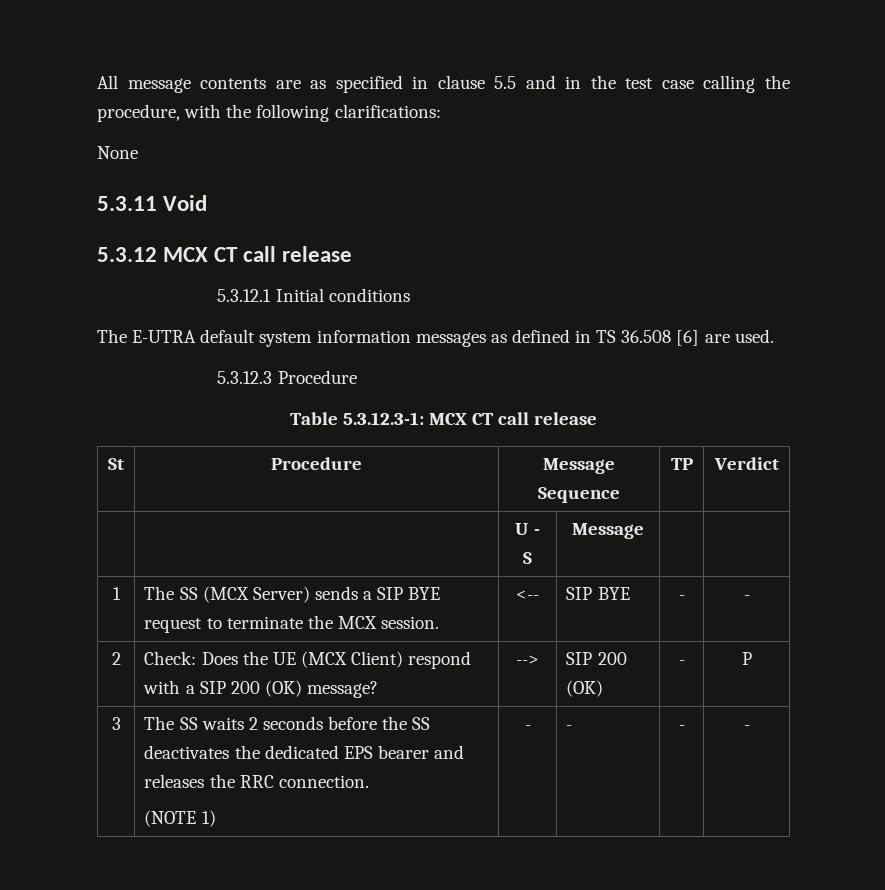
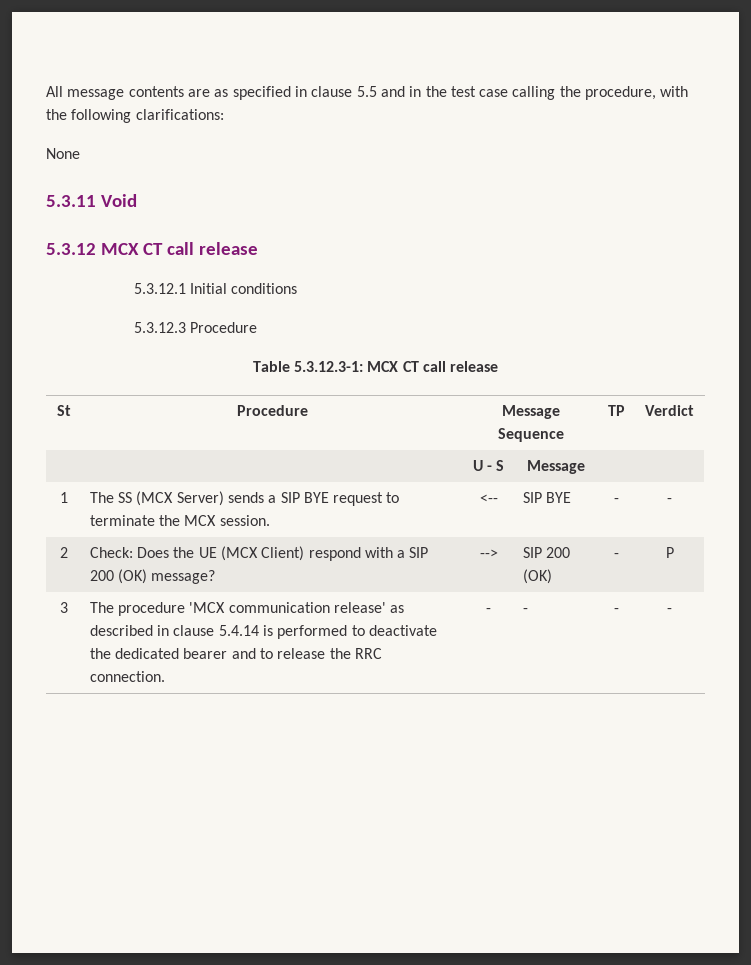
[97,329,774,347] // The E-UTRA default system information messages as defined in TS 36.508 [6] are used. -> (298, 288) none
[179,716,431,730] [144,745,230,759] SS waits 2 seconds before the SS deactivates -> [117,602,405,616] [89,625,437,639] procedure 'MCX communication release' as described in clause 5.4.14 is performed to deactivate
[343,746,373,759] EPS -> (179, 653) none
[144,774,205,788] releases -> [259,648,326,659] to release
[144,810,216,827] // (NOTE 1) -> (165, 676) none

